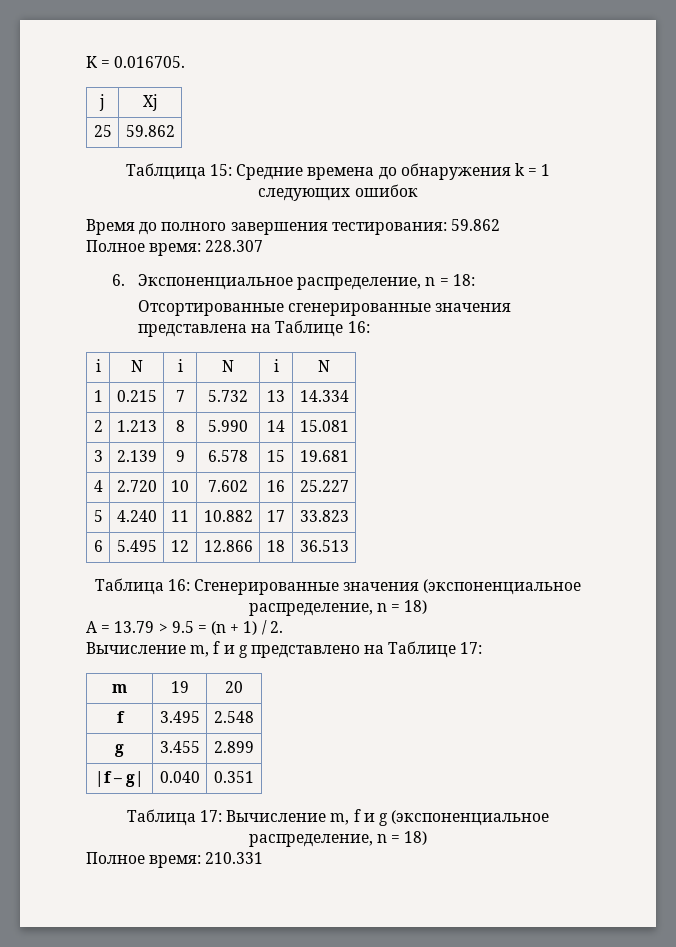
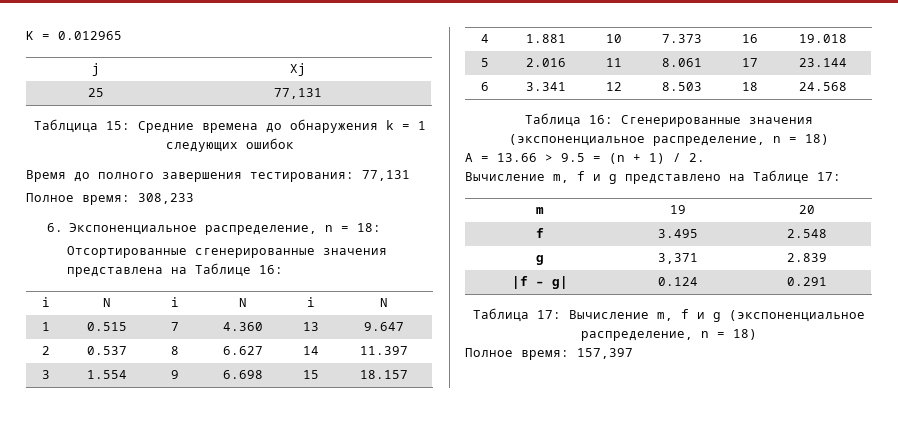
[114,56,186,68] 0.016705. -> [58,31,122,40] 0.012965
[125,125,175,137] 59.862 -> [274,88,322,99] 77,131
[450,219,500,231] [86,240,264,256] 59.862 // Полное время: 228.307 -> [362,170,410,181] [26,193,194,205] 77,131 // Полное время: 308,233
[116,390,157,402] 0.215 -> [87,322,127,331] 0.515
[208,390,248,402] 5.732 -> [222,322,263,331] 4.360
[299,390,349,402] 14.334 -> [364,322,404,331] 9.647
[116,420,157,432] 1.213 -> [87,346,127,355] 0.537
[208,420,248,432] 5.990 -> [222,346,263,355] 6.627
[299,420,349,432] 15.081 -> [360,346,408,355] 11.397
[116,450,157,462] 2.139 -> [87,370,127,379] 1.554
[208,450,248,462] 6.578 -> [222,370,263,379] 6.698
[299,450,349,462] 19.681 -> [360,370,408,379] 18.157
[116,480,157,492] 2.720 -> [526,34,566,43] 1.881
[208,480,248,492] 7.602 -> [661,34,702,43] 7.373
[299,480,349,492] 25.227 -> [799,34,847,43] 19.018
[116,510,157,522] 4.240 -> [526,58,566,67] 2.016
[203,510,253,522] 10.882 -> [661,58,702,67] 8.061
[299,510,349,522] 33.823 -> [799,58,847,67] 23.144
[116,540,157,552] 5.495 -> [526,82,566,91] 3.341
[203,540,253,552] 12.866 -> [661,82,702,91] 8.503
[299,540,349,552] 36.513 -> [799,82,847,91] 24.568
[114,621,155,633] 13.79 -> [497,153,537,162] 13.66
[159,741,200,753] [214,741,254,753] 3.455 | 2.899 -> [658,253,698,264] [787,253,827,262] 3,371 | 2.839
[159,771,200,783] [214,771,254,783] 0.040 | 0.351 -> [658,277,698,286] [787,277,827,286] 0.124 | 0.291
[205,852,264,864] 210.331 -> [577,348,633,359] 157,397

